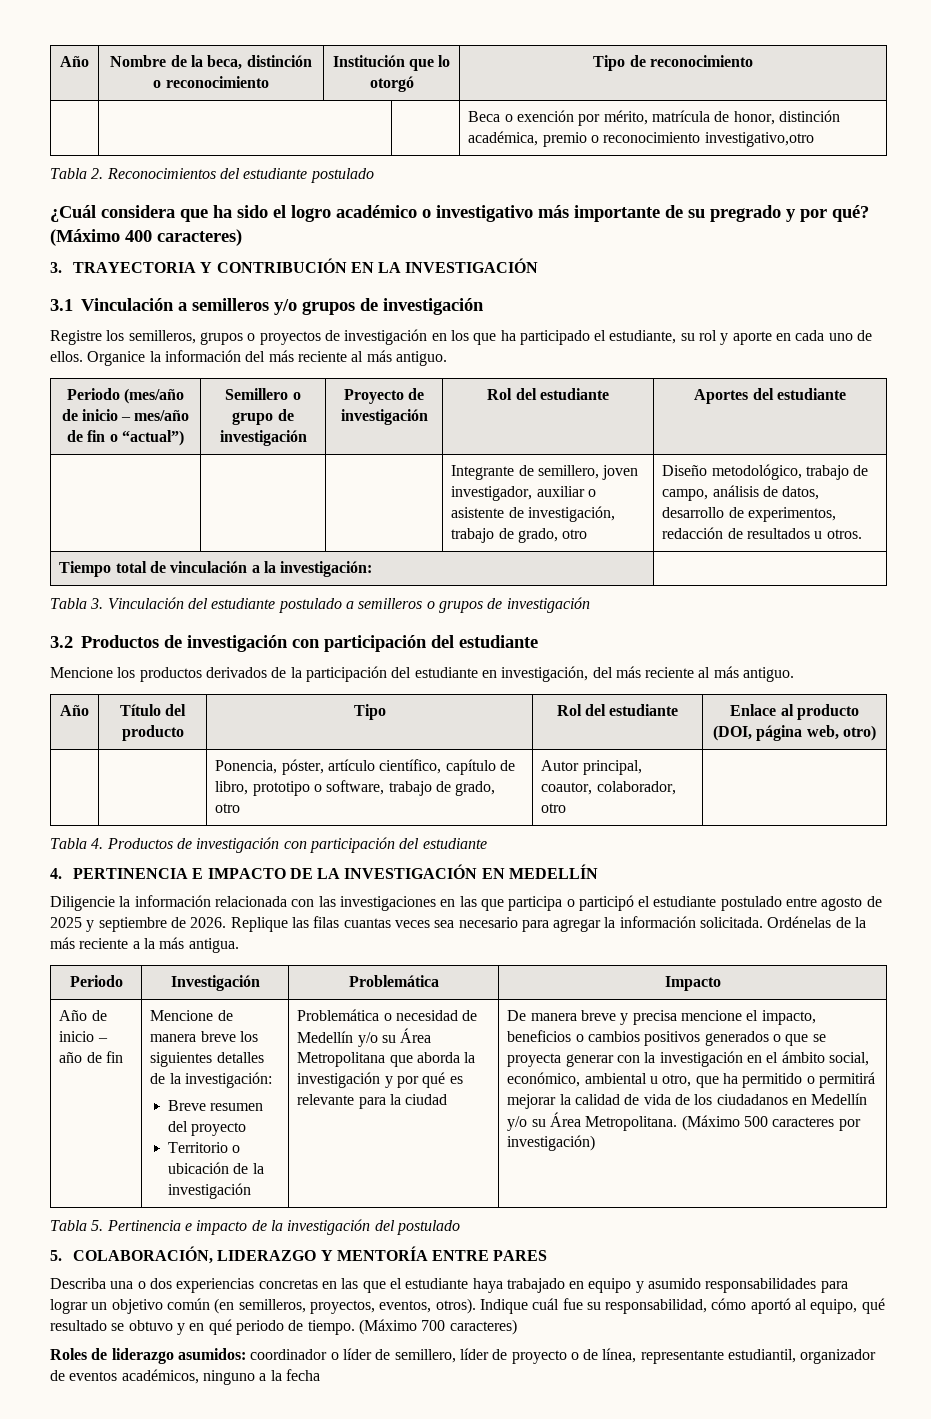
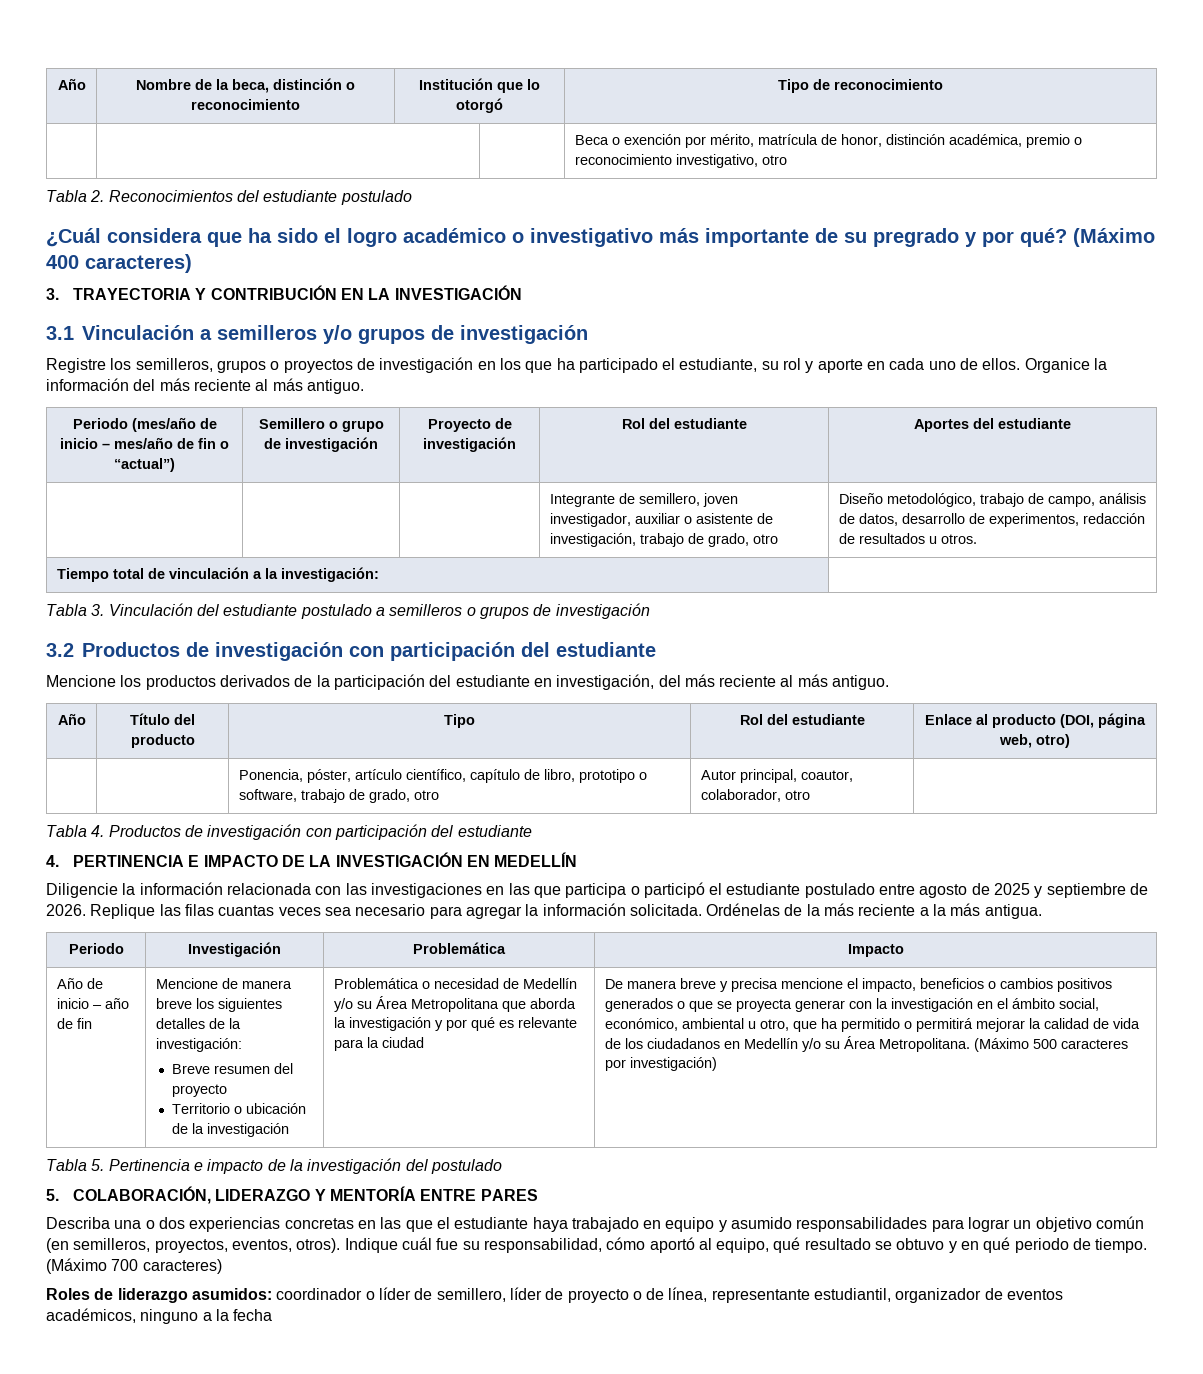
[704,132,814,147] investigativo,otro -> [675,154,787,168] investigativo, otro

